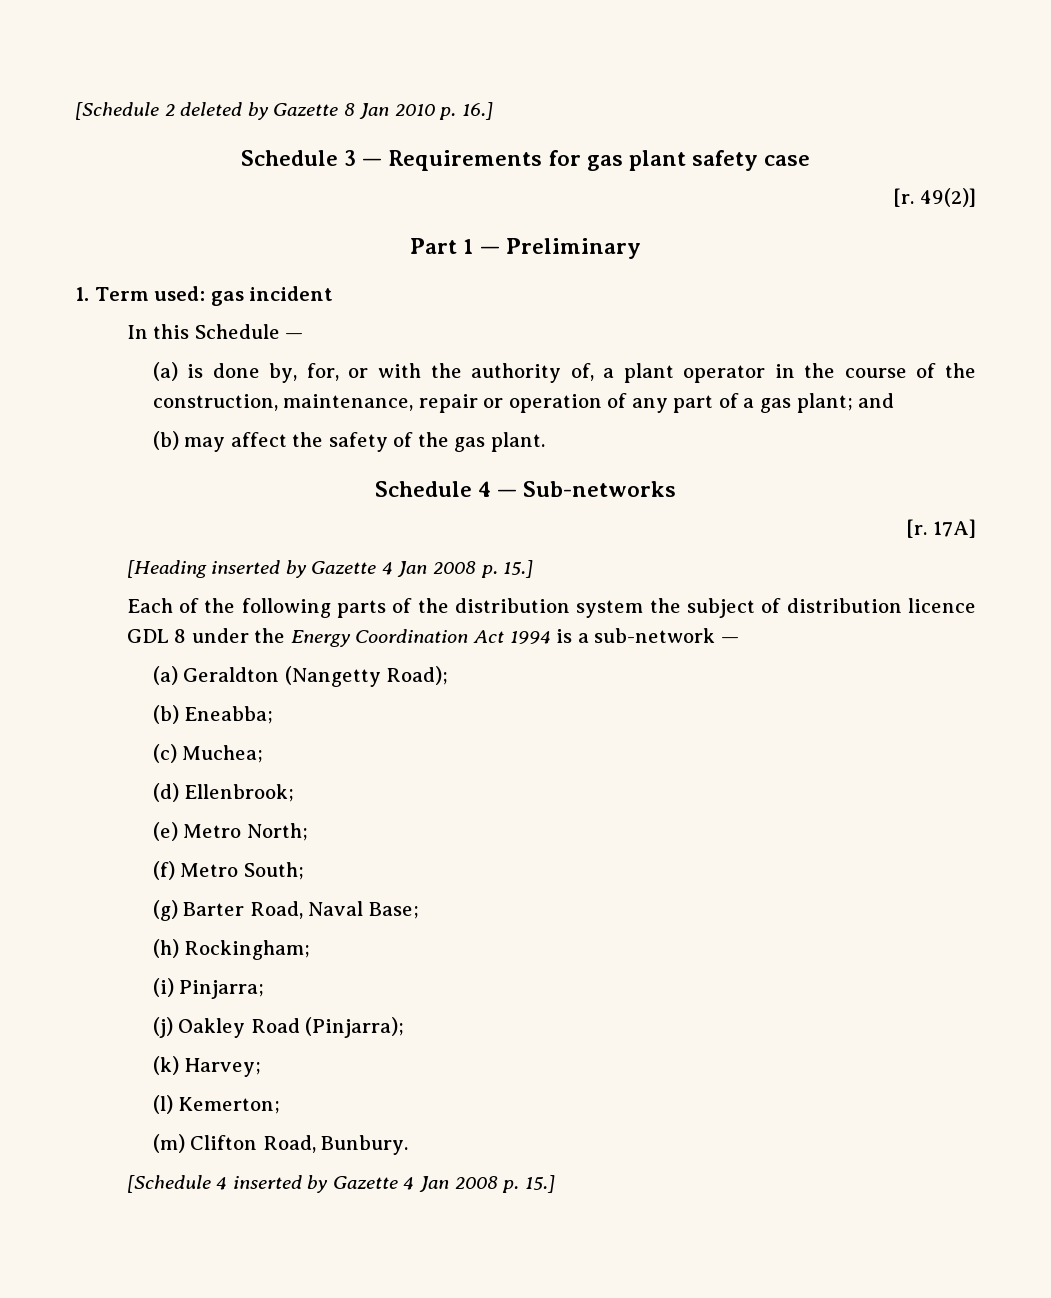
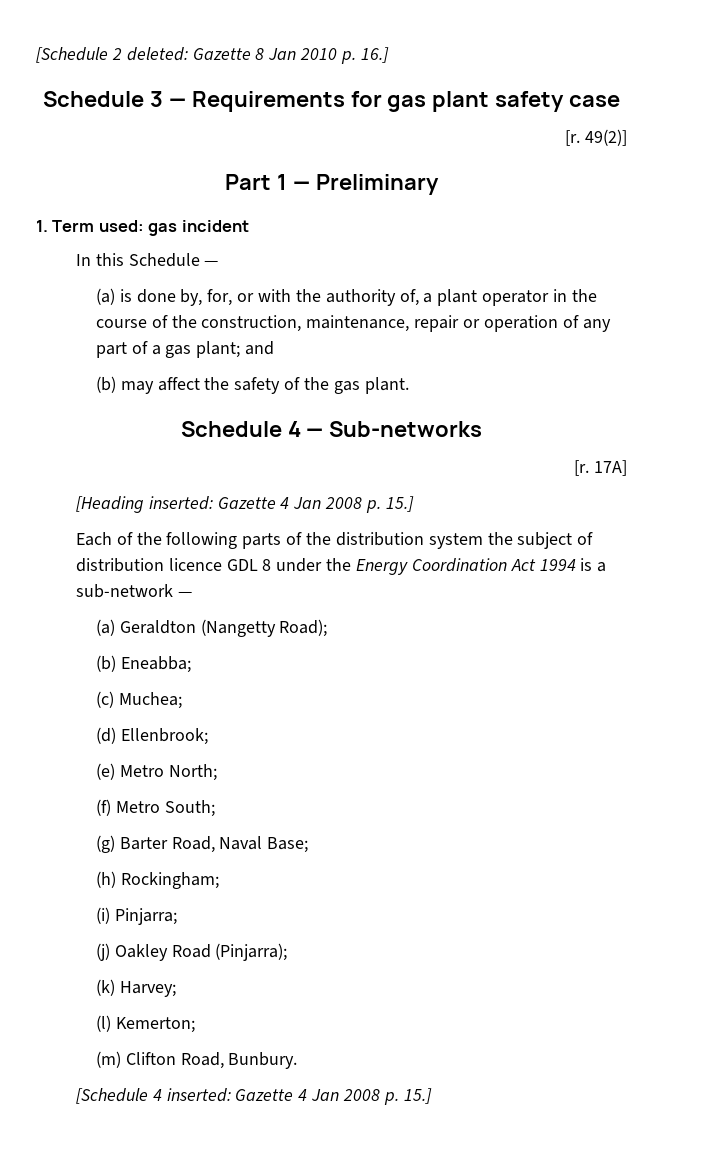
[180,102,269,120] deleted by -> [126,47,188,61] deleted:
[211,560,307,578] inserted by -> [148,496,213,510] inserted:
[232,1175,329,1193] inserted by -> [166,1088,231,1102] inserted:

